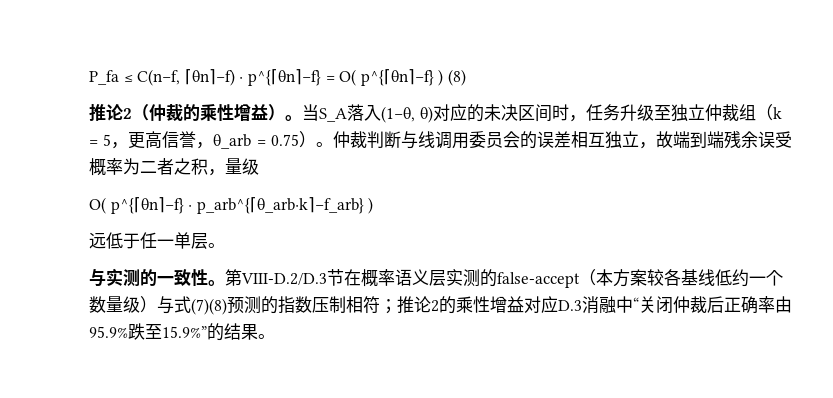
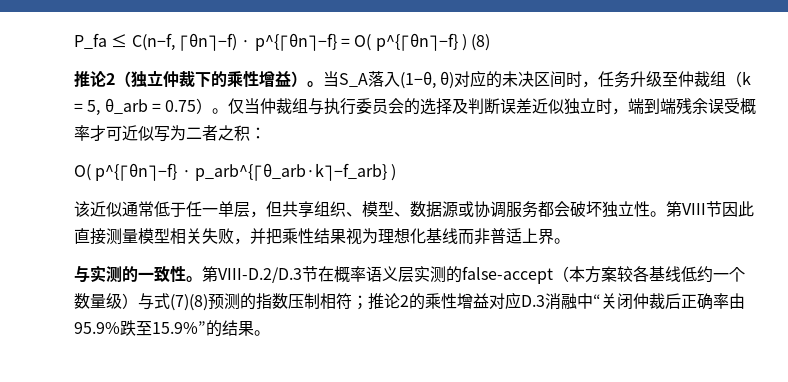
[149,104,183,122] 仲裁 -> [131,71,211,87] 独立仲裁下
[670,104,705,122] 独立 -> (679, 79) none
[103,131,673,149] 5，更高信誉，θ_arb = 0.75）。仲裁判断与线调用委员会的误差相互独立，故 -> [87,98,629,116] 5, θ_arb = 0.75）。仅当仲裁组与执行委员会的选择及判断误差近似独立时，
(123, 166) none -> [90,125,170,142] 才可近似写
[208,158,259,176] ，量级 -> [250,127,266,139] ：
[89,232,106,249] 远 -> [74,201,154,217] 该近似通常
(208, 241) none -> [250,201,754,218] [74,228,554,245] ，但共享组织、模型、数据源或协调服务都会破坏独立性。第VIII节因此直接测量模型相关失败，并把乘性结果视为理想化基线而非普适上界

